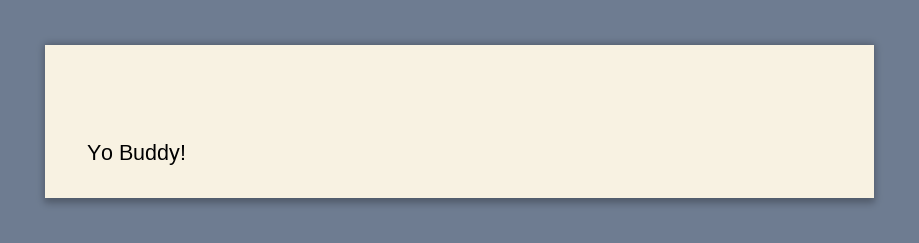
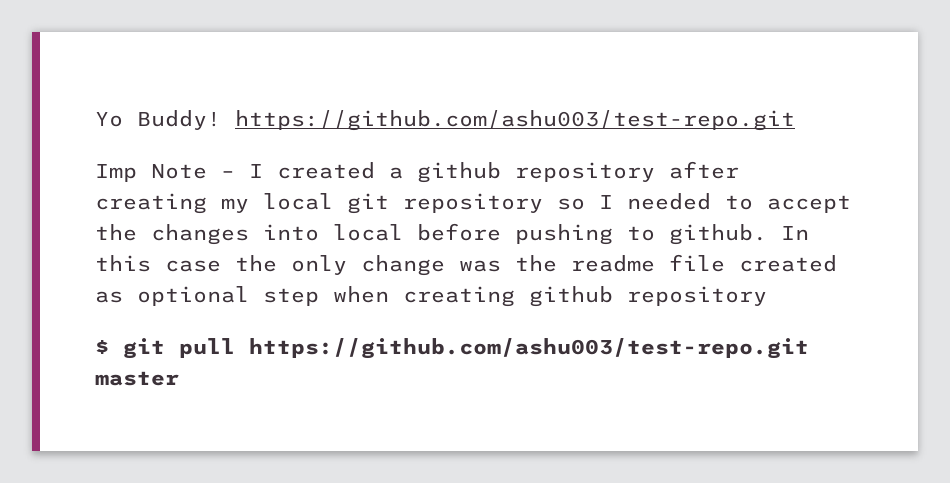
(186, 154) none -> [235,110,795,131] [95,161,739,183] [95,193,851,214] [95,223,809,245] [95,254,837,276] [95,286,767,307] [95,338,809,359] [95,371,179,386] https://github.com/ashu003/test-repo.git // Imp Note – I created a github repository after creating my local git repository so I needed to accept the changes into local before pushing to github. In this case the only change was the readme file created as optional step when creating github repository // $ git pull https://github.com/ashu003/test-repo.git master

